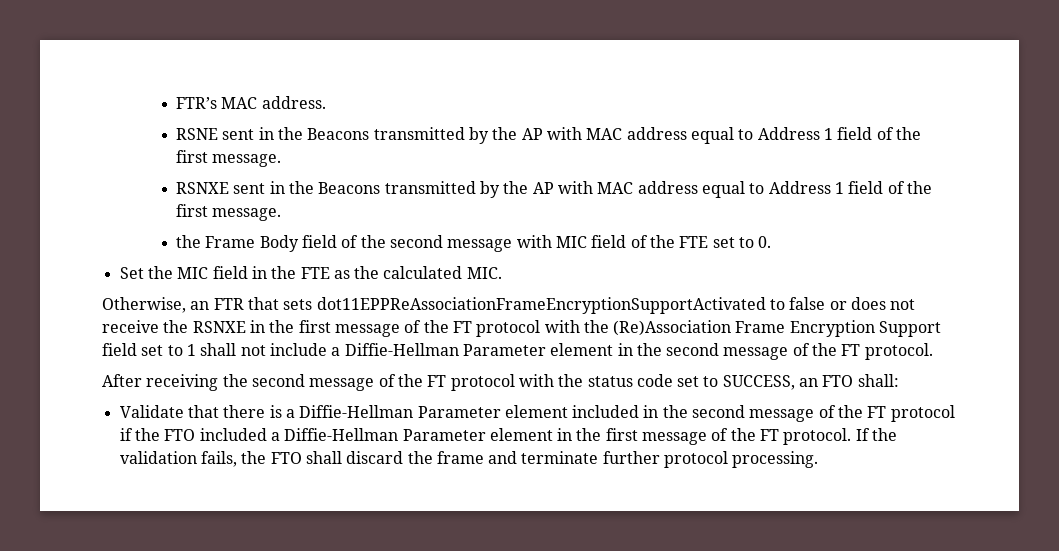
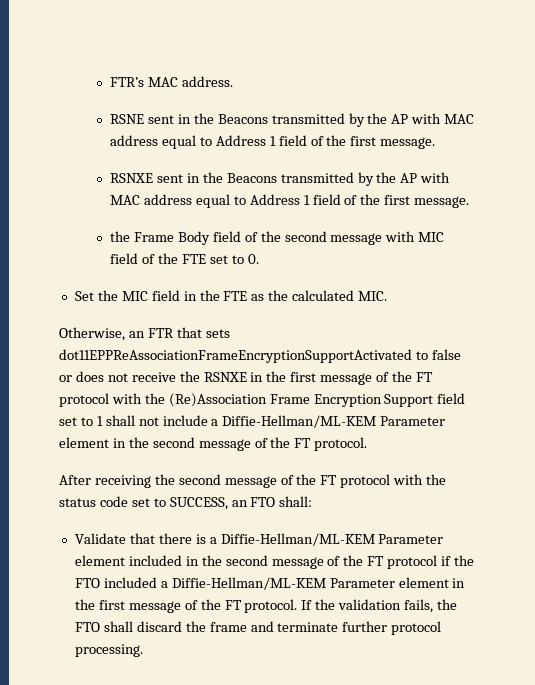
[344,343,459,356] Diffie-Hellman -> [222,415,377,428] Diffie-Hellman/ML-KEM
[299,405,414,418] Diffie-Hellman -> [220,533,375,546] Diffie-Hellman/ML-KEM
[284,428,399,441] Diffie-Hellman -> [171,577,326,590] Diffie-Hellman/ML-KEM

